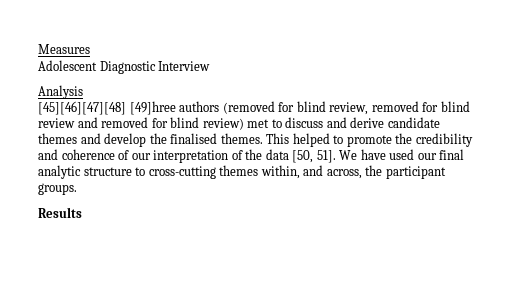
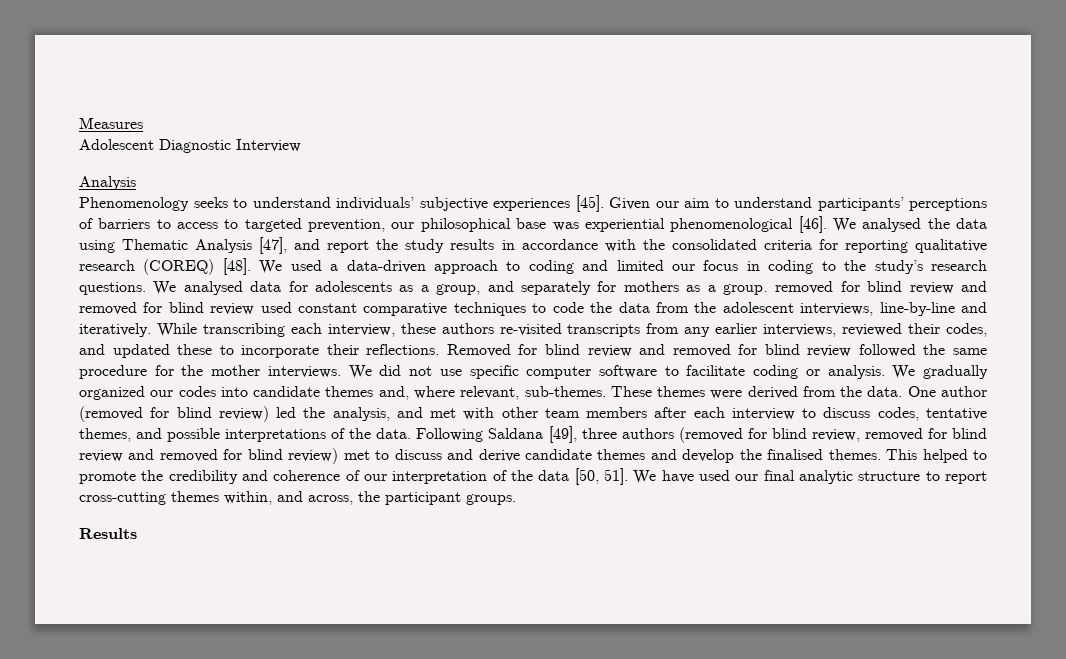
[38,101,176,115] [45][46][47][48] [49]hree -> [79,195,987,212] [79,216,988,233] [79,237,987,254] [79,258,988,275] [79,281,987,295] [79,302,987,316] [79,323,987,337] [79,344,987,358] [79,365,988,379] [79,386,988,400] [79,406,988,422] [79,426,617,443] Phenomenology seeks to understand individuals’ subjective experiences [45]. Given our aim to understand participants’ perceptions of barriers to access to targeted prevention, our philosophical base was experiential phenomenological [46]. We analysed the data using Thematic Analysis [47], and report the study results in accordance with the consolidated criteria for reporting qualitative research (COREQ) [48]. We used a data-driven approach to coding and limited our focus in coding to the study’s research questions. We analysed data for adolescents as a group, and separately for mothers as a group. removed for blind review and removed for blind review used constant comparative techniques to code the data from the adolescent interviews, line-by-line and iteratively. While transcribing each interview, these authors re-visited transcripts from any earlier interviews, reviewed their codes, and updated these to incorporate their reflections. Removed for blind review and removed for blind review followed the same procedure for the mother interviews. We did not use specific computer software to facilitate coding or analysis. We gradually organized our codes into candidate themes and, where relevant, sub-themes. These themes were derived from the data. One author (removed for blind review) led the analysis, and met with other team members after each interview to discuss codes, tentative themes, and possible interpretations of the data. Following Saldana [49], three
(146, 171) none -> [945,471,988,484] report

